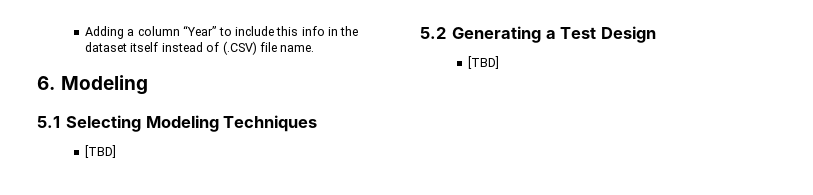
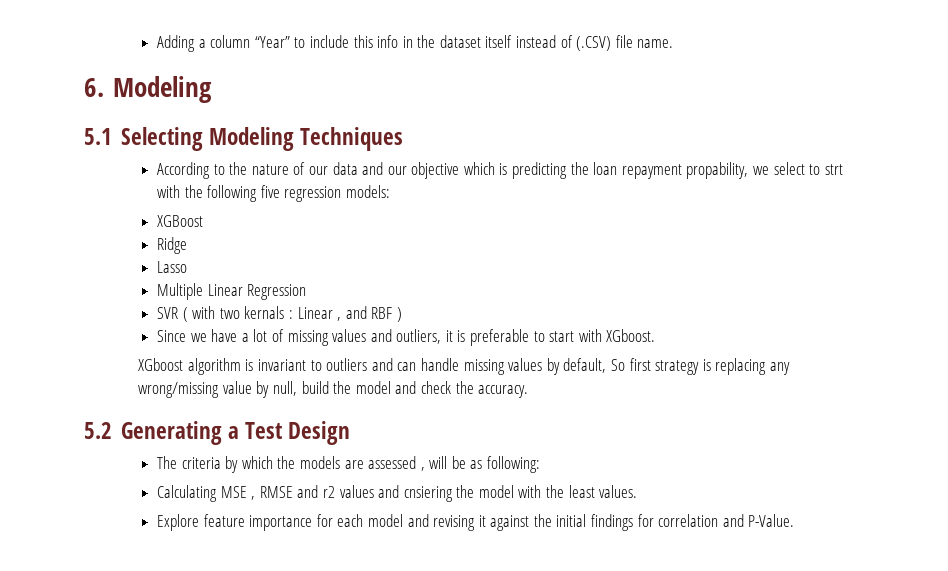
[85,145,117,158] [TBD] -> [156,162,843,179] [156,185,390,202] [156,215,203,227] [156,237,187,254] [156,261,187,273] [156,283,307,300] [156,306,402,322] [156,329,656,346] [138,358,790,375] [138,381,529,398] According to the nature of our data and our objective which is predicting the loan repayment propability, we select to strt with the following five regression models: // XGBoost // Ridge // Lasso // Multiple Linear Regression // SVR ( with two kernals : Linear , and RBF ) // Since we have a lot of missing values and outliers, it is preferable to start with XGboost. // XGboost algorithm is invariant to outliers and can handle missing values by default, So first strategy is replacing any wrong/missing value by null, build the model and check the accuracy.
[468,56,500,69] [TBD] -> [156,456,541,473] [156,485,638,502] [156,514,795,531] The criteria by which the models are assessed , will be as following: // Calculating MSE , RMSE and r2 values and cnsiering the model with the least values. // Explore feature importance for each model and revising it against the initial findings for correlation and P-Value.

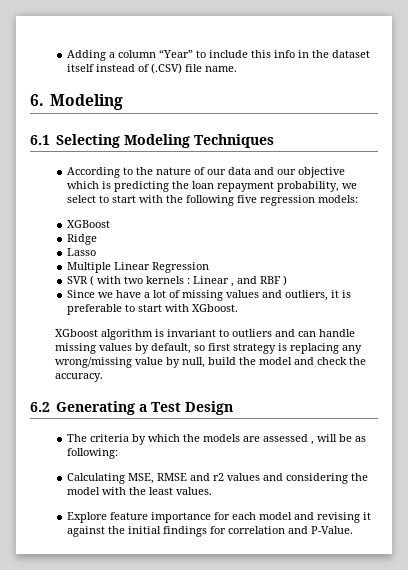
[84,128,112,145] 5.1 -> [30,135,50,145] 6.1
[686,162,749,179] propability, -> [276,181,339,192] probability,
[824,164,843,175] strt -> [111,195,136,203] start
[244,306,285,319] kernals -> [145,276,184,284] kernels
[610,359,625,371] So -> [193,345,205,351] so
[84,422,112,439] 5.2 -> [30,402,50,412] 6.2
[220,486,256,500] MSE , -> [127,473,154,484] MSE,
[403,486,453,502] cnsiering -> [285,473,348,484] considering

